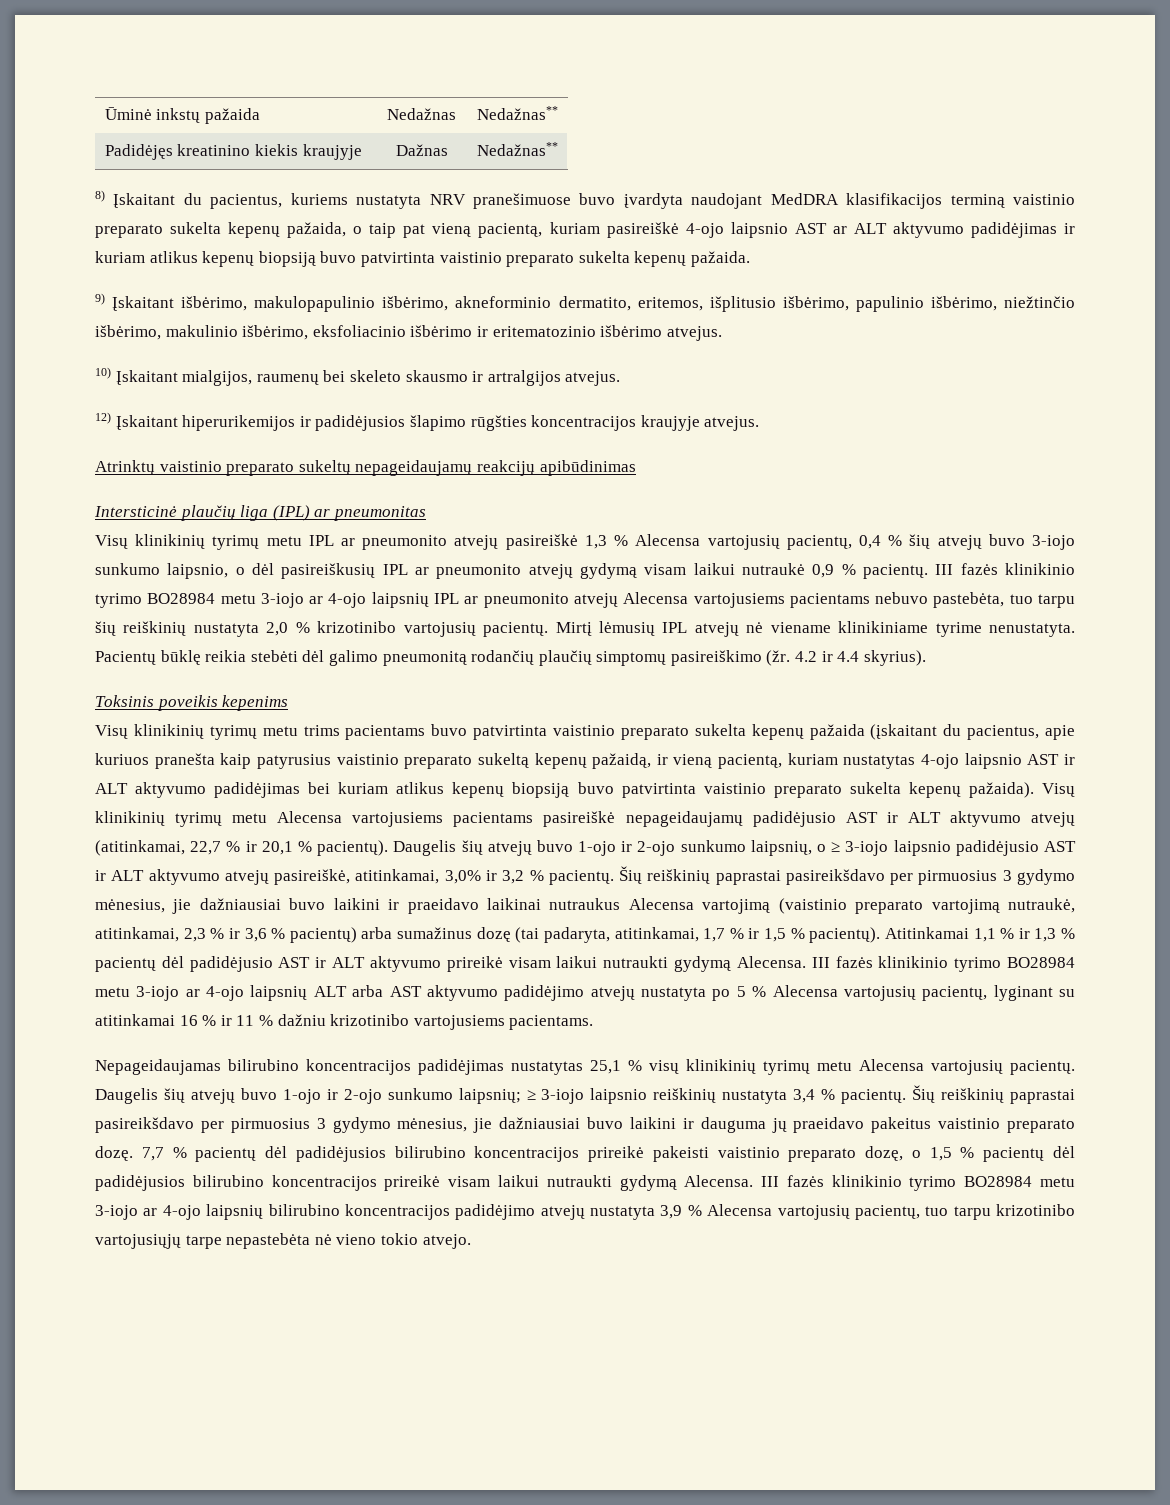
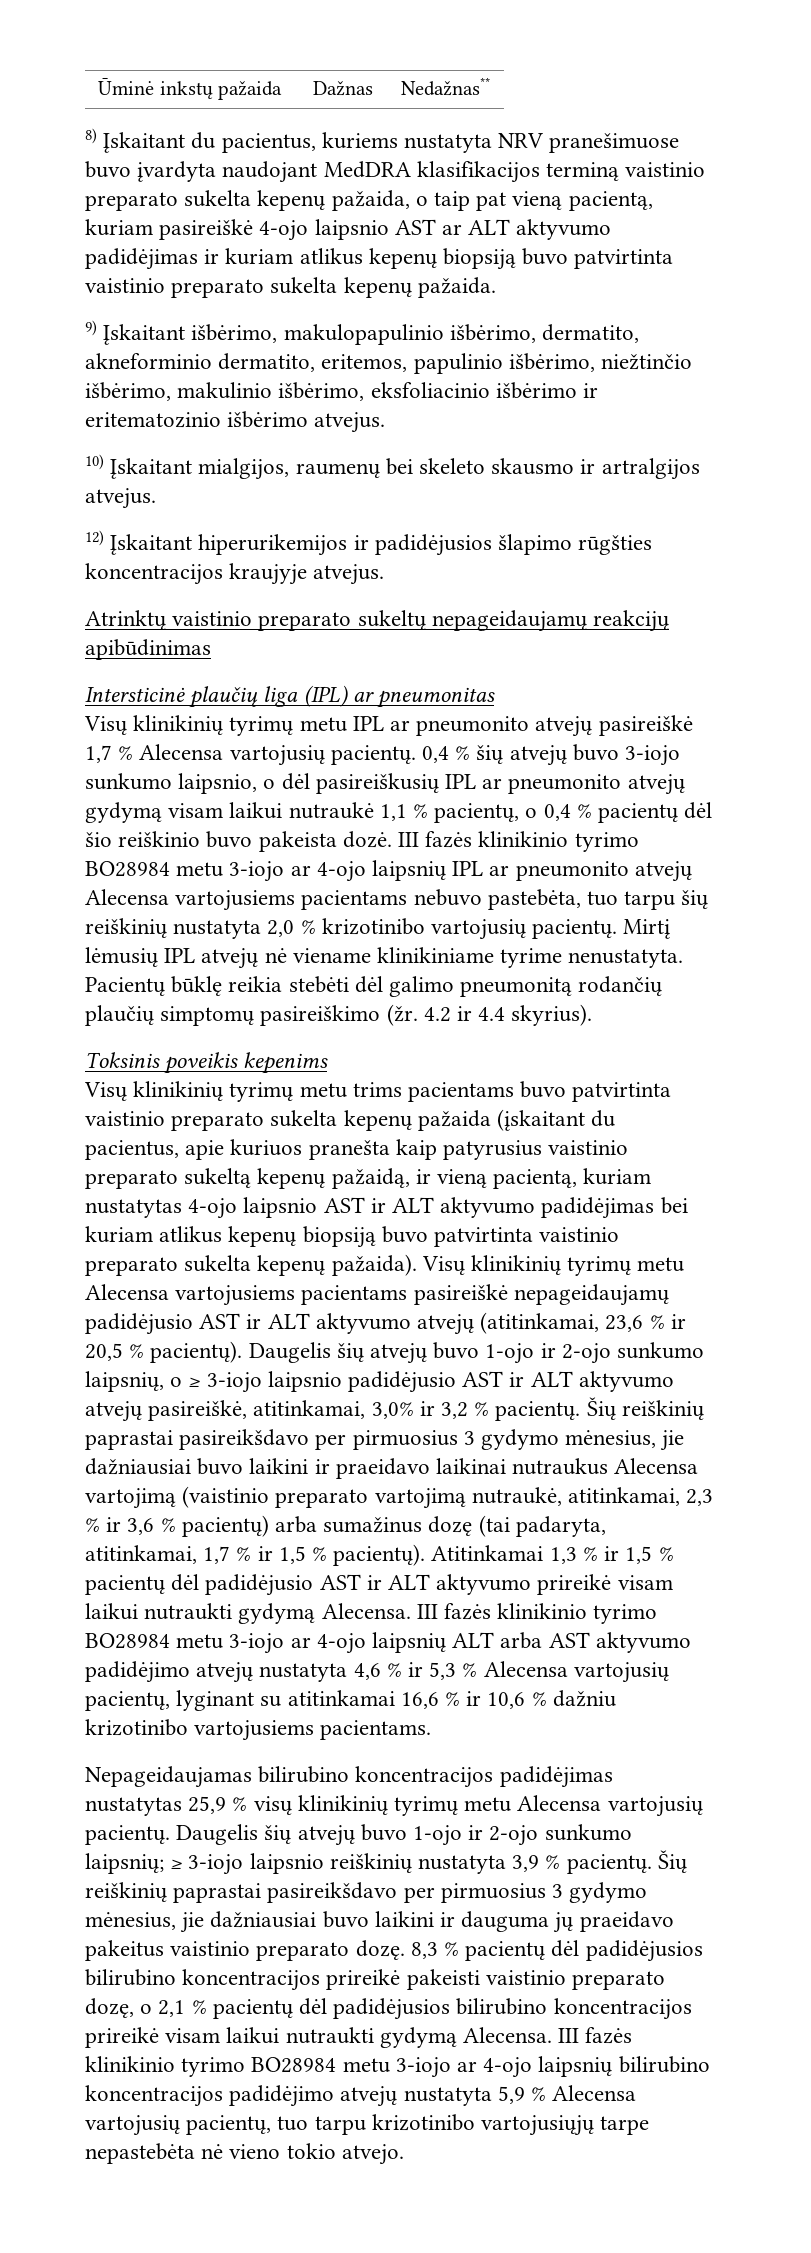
[387,108,456,120] [476,106,558,120] [104,144,362,160] | Nedažnas | Nedažnas** // Padidėjęs kreatinino kiekis kraujyje -> (283, 90) none
(449, 303) none -> [542,324,640,343] dermatito,
[709,296,849,312] išplitusio išbėrimo, -> (408, 363) none
[584,534,852,550] 1,3 % Alecensa vartojusių pacientų, -> [85,744,416,766] 1,7 % Alecensa vartojusių pacientų.
[812,564,929,579] 0,9 % pacientų. -> [379,802,713,823] [85,831,392,852] 1,1 % pacientų, o 0,4 % pacientų dėl šio reiškinio buvo pakeista dozė.
[190,841,293,855] 22,7 % ir 20,1 -> [605,1314,686,1332] [85,1343,123,1361] 23,6 % ir 20,5
[973,928,1057,942] 1,1 % ir 1,3 -> [549,1546,653,1564] 1,3 % ir 1,5
[712,986,746,1001] po 5 -> [353,1662,457,1680] 4,6 % ir 5,3
[179,1015,255,1026] 16 % ir 11 -> [400,1691,526,1709] 16,6 % ir 10,6
[590,1060,621,1074] 25,1 -> [188,1796,227,1814] 25,9
[793,1089,816,1103] 3,4 -> [512,1855,540,1872] 3,9
[141,1147,164,1161] 7,7 -> [410,1942,438,1959] 8,3
[929,1147,952,1161] 1,5 -> [158,2000,186,2017] 2,1
[660,1205,683,1219] 3,9 -> [497,2086,525,2104] 5,9

